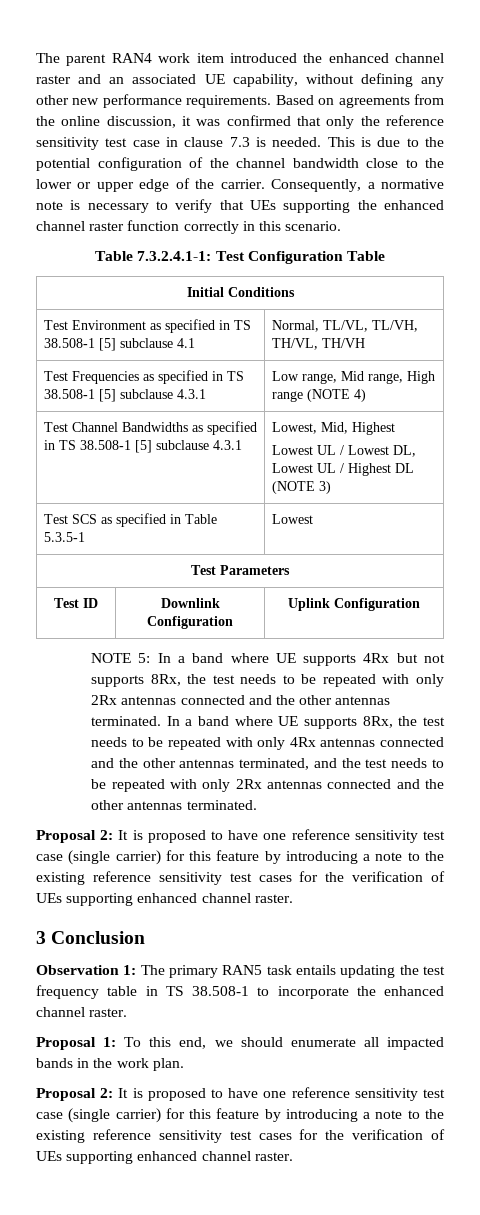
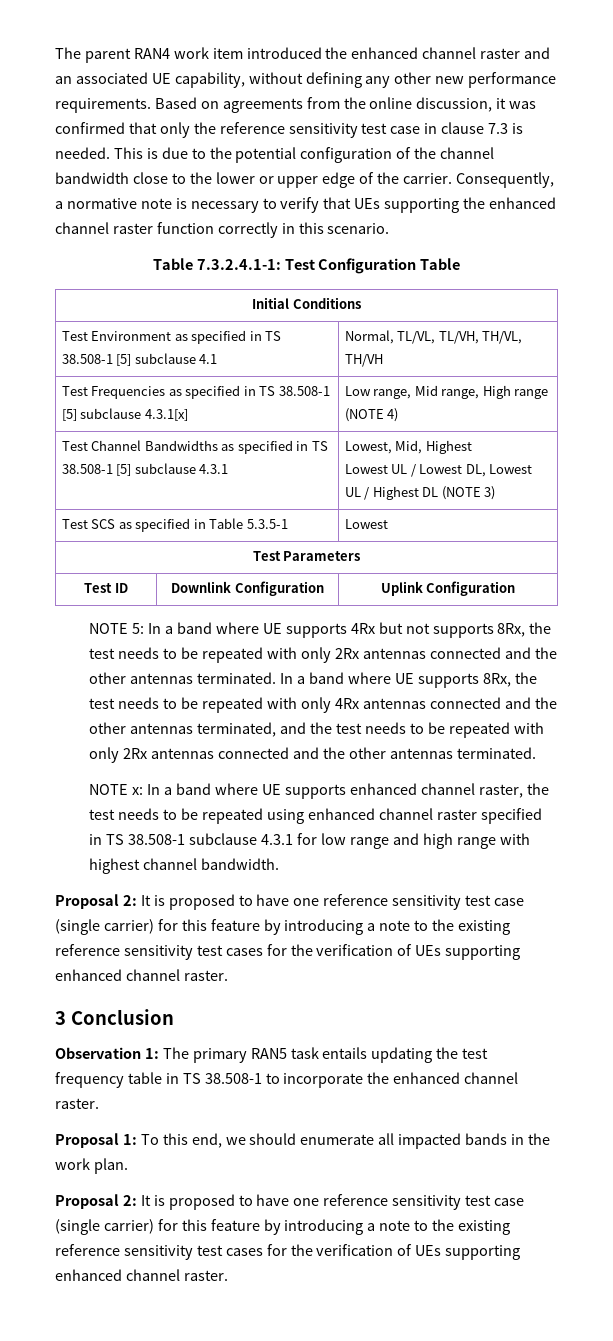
[176,389,206,399] 4.3.1 -> [144,409,188,421] 4.3.1[x]
(257, 805) none -> [89,783,549,799] [89,808,542,824] [89,833,530,849] [89,858,280,874] // NOTE x: In a band where UE supports enhanced channel raster, the test needs to be repeated using enhanced channel raster specified in TS 38.508-1 subclause 4.3.1 for low range and high range with highest channel bandwidth.

